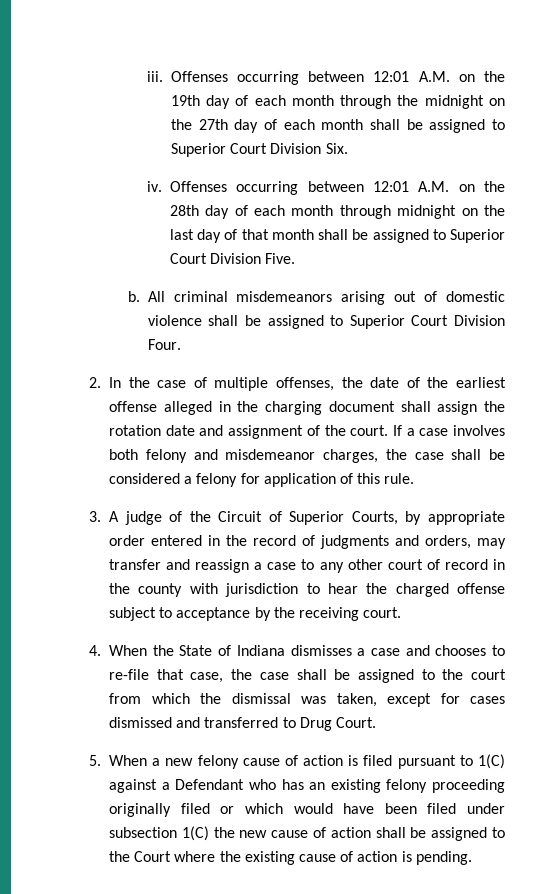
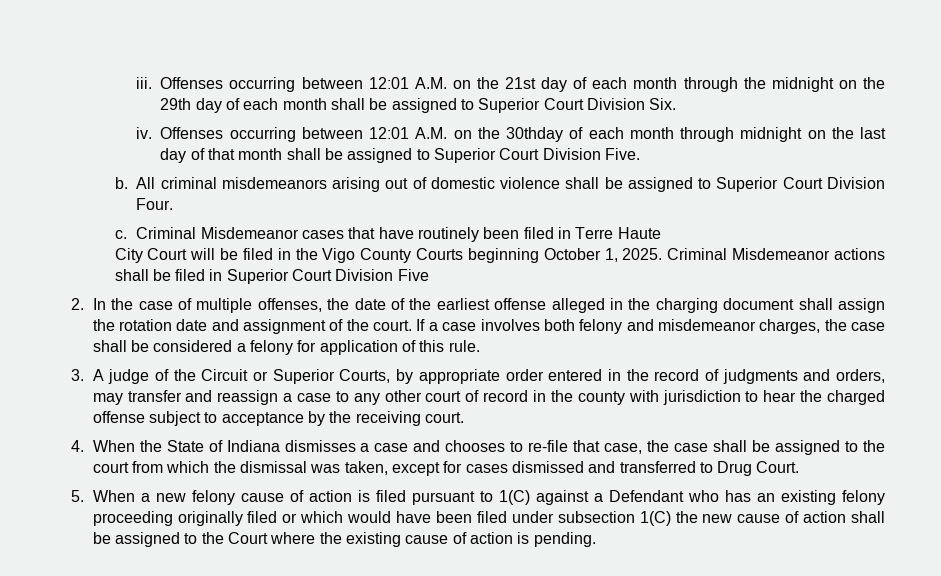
[170,95,200,106] 19th -> [505,77,537,89] 21st
[198,119,228,130] 27th -> [160,98,192,110] 29th
[169,205,230,219] 28th day -> [506,127,564,142] 30thday
(181, 344) none -> [114,227,661,242] [114,248,885,263] [114,269,429,284] // c. Criminal Misdemeanor cases that have routinely been filed in Terre Haute // City Court will be filed in the Vigo County Courts beginning October 1, 2025. Criminal Misdemeanor actions shall be filed in Superior Court Division Five
[268,511,282,522] of -> [253,371,269,381] or

